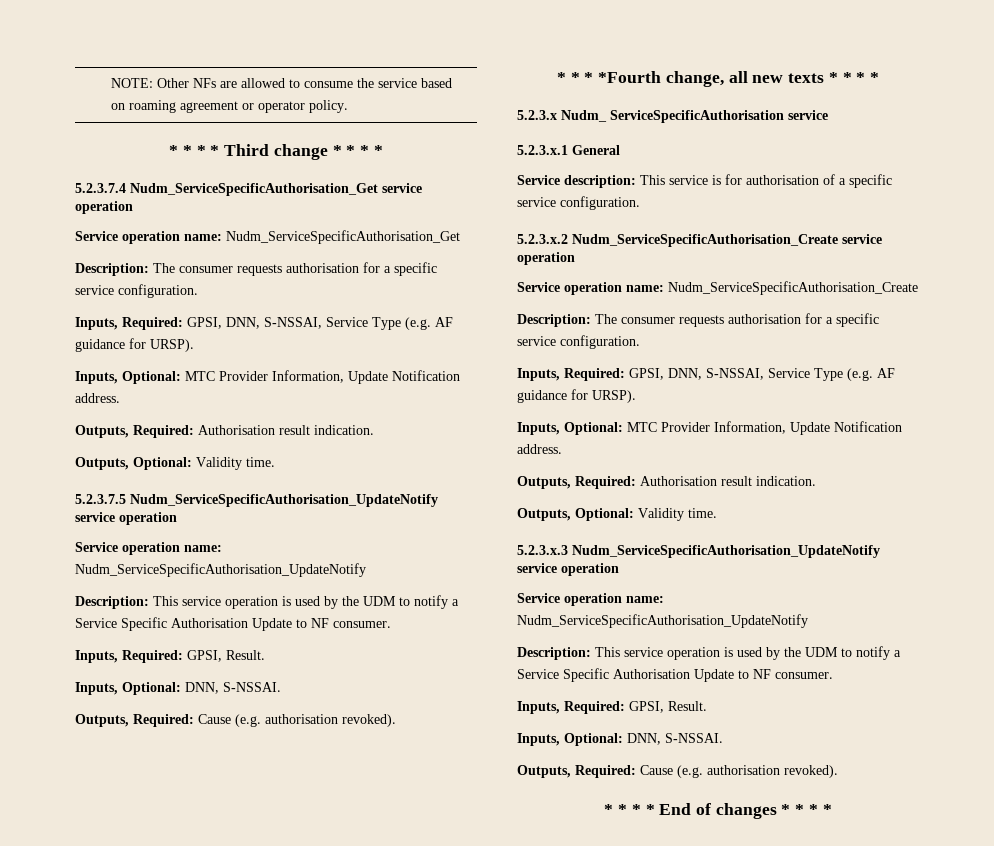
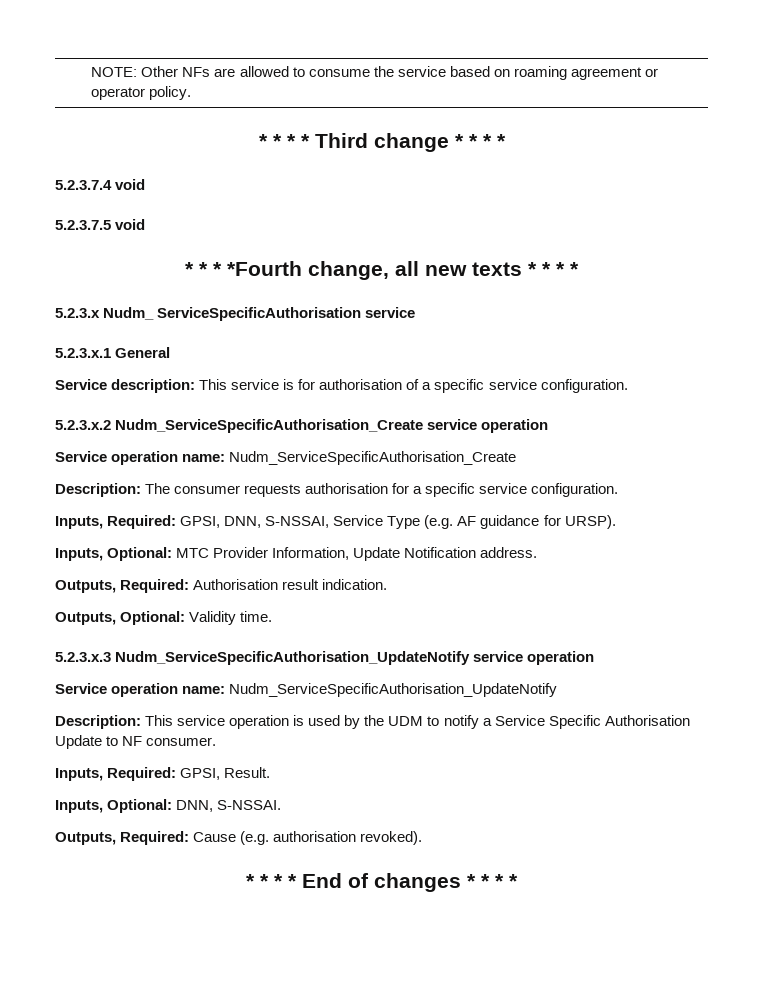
[130,183,422,196] [75,201,133,214] [75,230,460,244] [75,262,437,276] [75,284,198,298] [75,317,453,330] [75,338,194,352] [75,370,460,384] [75,393,120,403] [75,425,374,438] [75,457,275,470] [75,494,438,507] [75,512,177,525] [75,542,222,555] [75,563,366,577] [75,595,459,609] [75,617,391,631] [75,650,265,663] [75,682,281,695] [75,714,396,727] Nudm_ServiceSpecificAuthorisation_Get service operation // Service operation name: Nudm_ServiceSpecificAuthorisation_Get // Description: The consumer requests authorisation for a specific service configuration. // Inputs, Required: GPSI, DNN, S-NSSAI, Service Type (e.g. AF guidance for URSP). // Inputs, Optional: MTC Provider Information, Update Notification address. // Outputs, Required: Authorisation result indication. // Outputs, Optional: Validity time. // 5.2.3.7.5 Nudm_ServiceSpecificAuthorisation_UpdateNotify service operation // Service operation name: Nudm_ServiceSpecificAuthorisation_UpdateNotify // Description: This service operation is used by the UDM to notify a Service Specific Authorisation Update to NF consumer. // Inputs, Required: GPSI, Result. // Inputs, Optional: DNN, S-NSSAI. // Outputs, Required: Cause (e.g. authorisation revoked). -> [115,179,146,190] [55,219,146,230] void // 5.2.3.7.5 void

